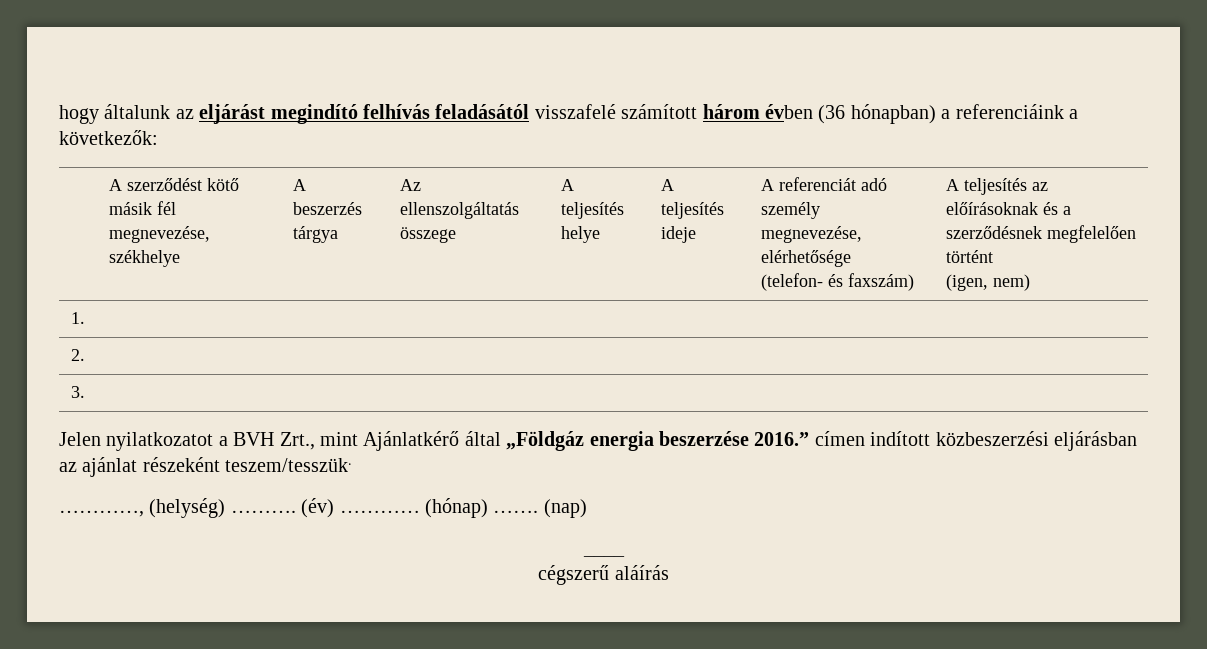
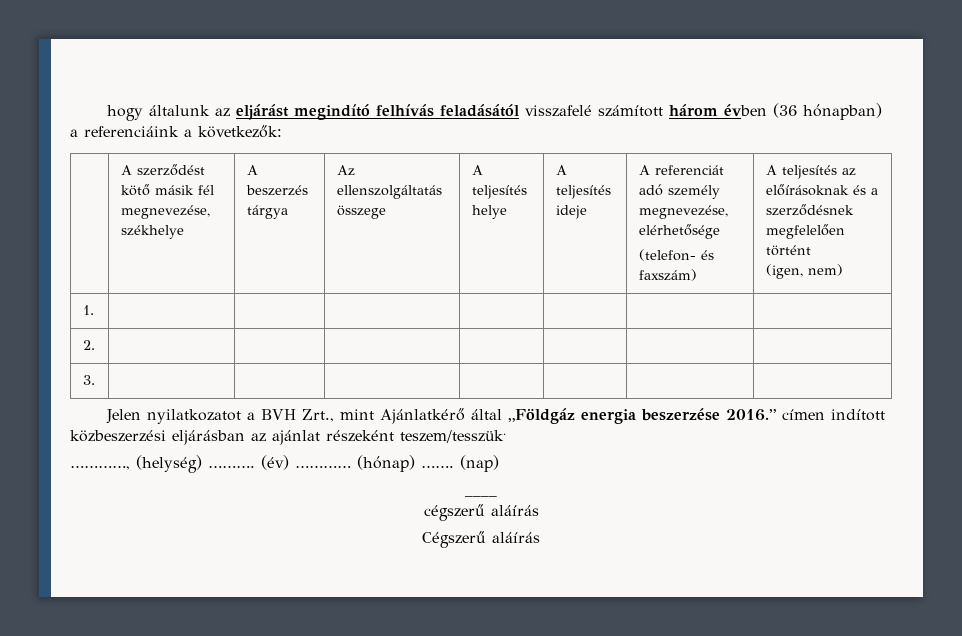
(669, 572) none -> [422,531,540,548] // Cégszerű aláírás

